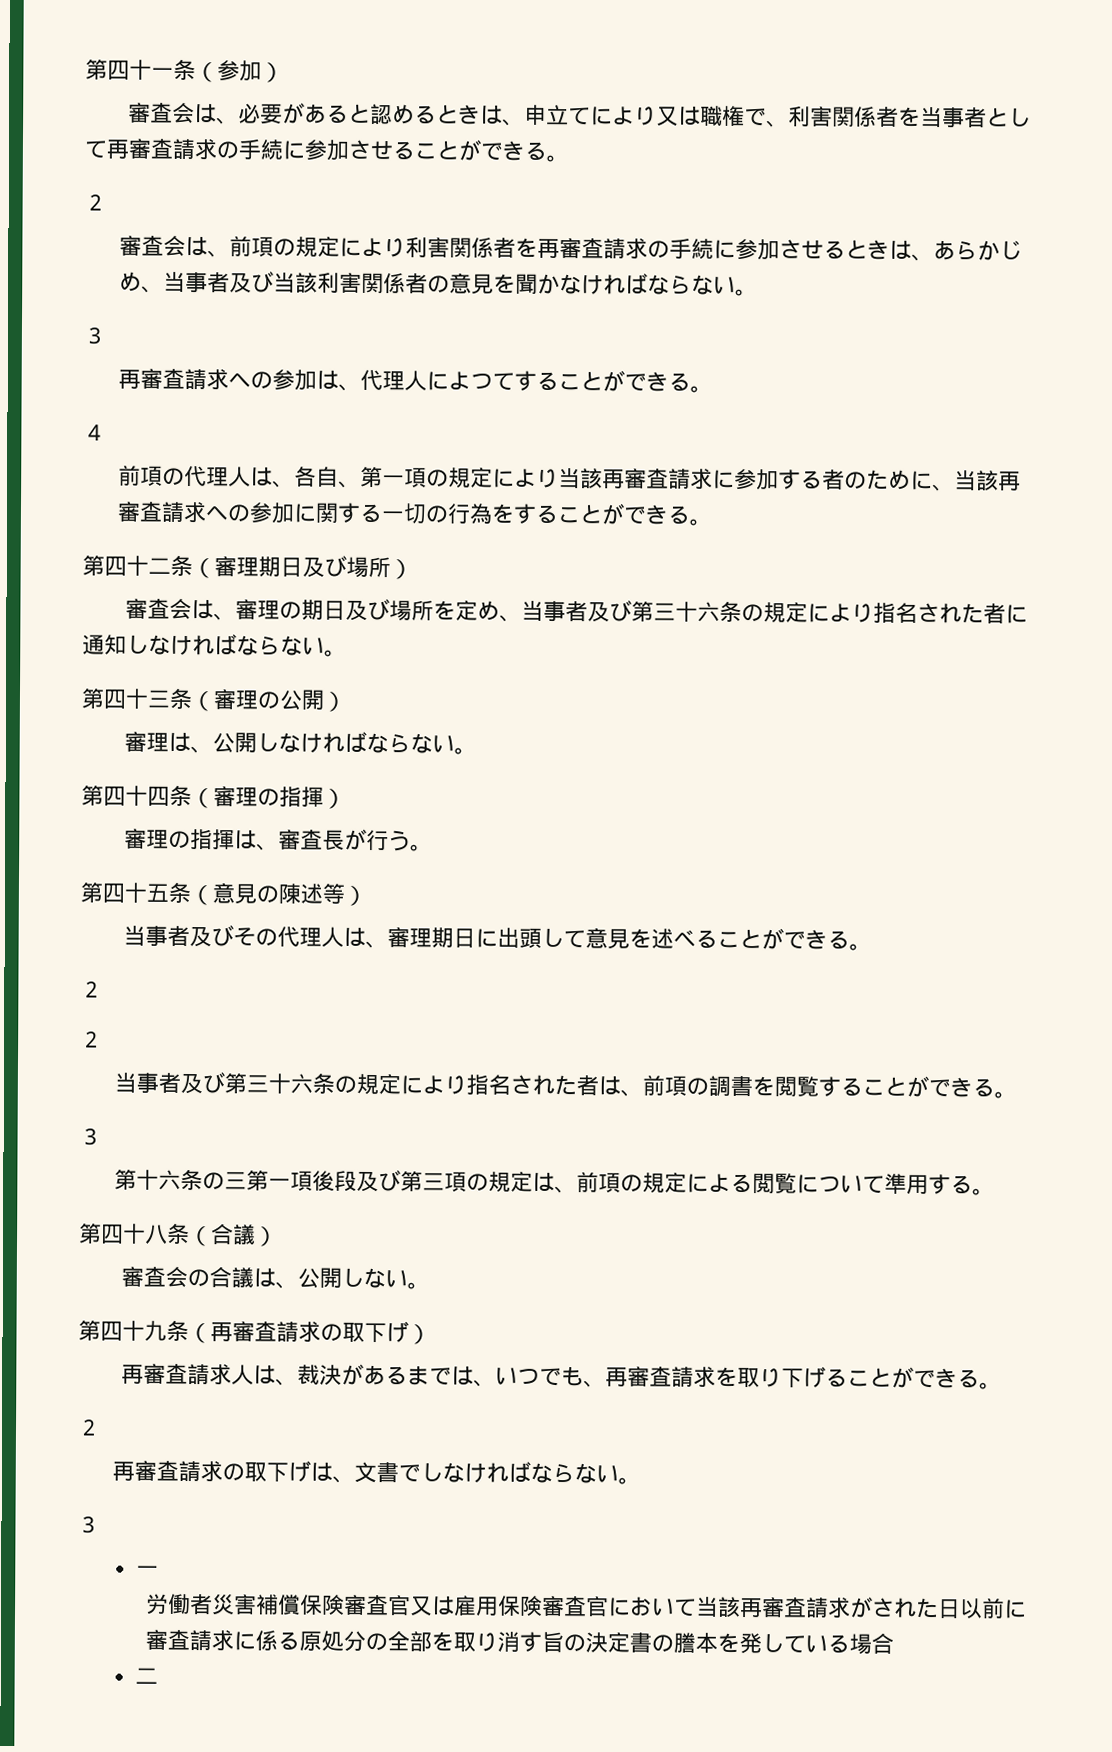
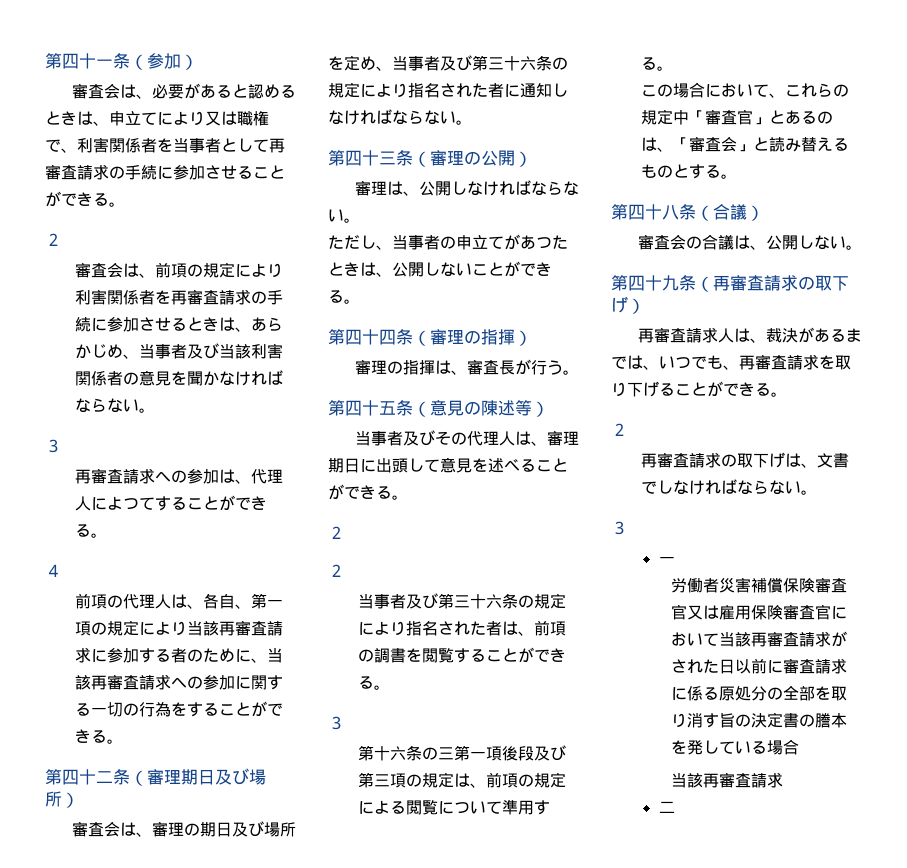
(478, 751) none -> [328,234,568,250] [328,261,552,277] [328,290,360,304] // ただし、当事者の申立てがあつたときは、公開しないことができる。
(995, 1192) none -> [641,82,850,98] [641,109,834,125] [641,136,850,152] [641,164,738,179] // この場合において、これらの規定中「審査官」とあるのは、「審査会」と読み替えるものとする。
(895, 1643) none -> [671,772,784,788] // 当該再審査請求

